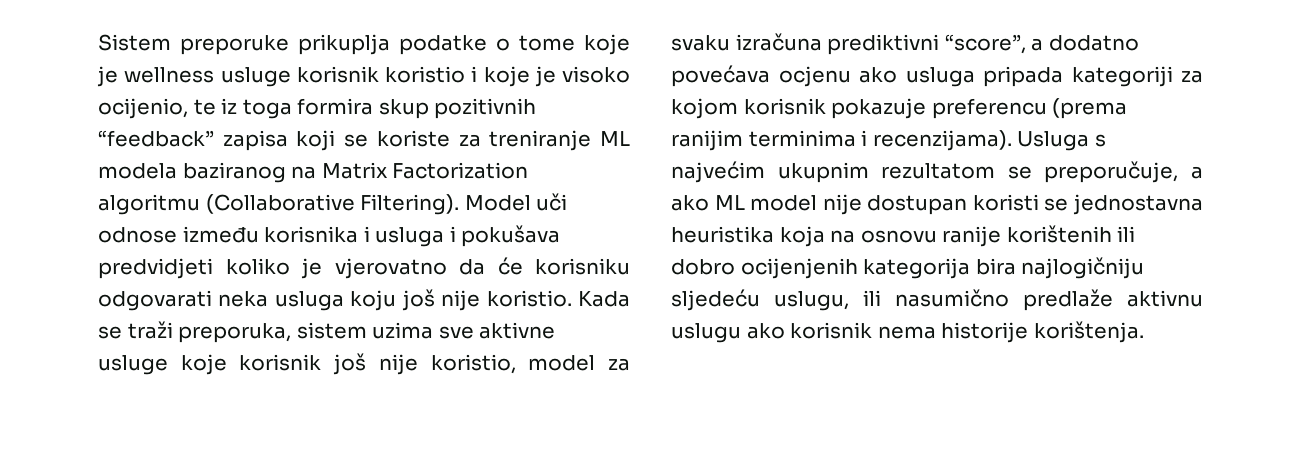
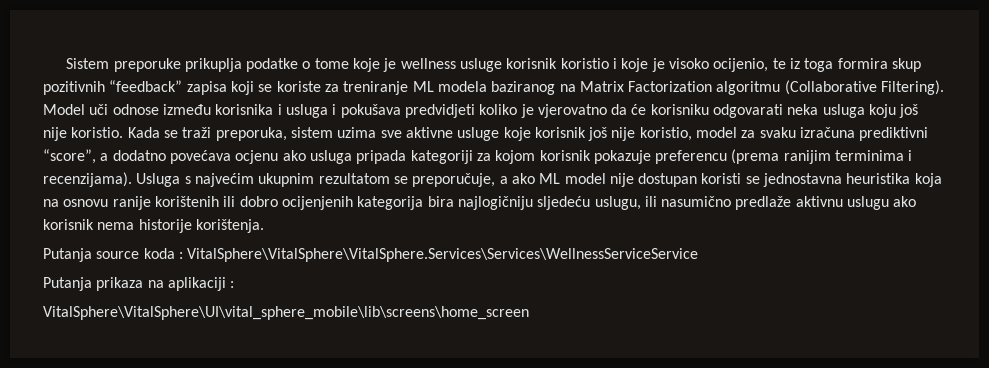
(1144, 332) none -> [43,248,699,262] [43,277,235,291] [43,306,529,320] // Putanja source koda : VitalSphere\VitalSphere\VitalSphere.Services\Services\WellnessServiceService // Putanja prikaza na aplikaciji : // VitalSphere\VitalSphere\UI\vital_sphere_mobile\lib\screens\home_screen

